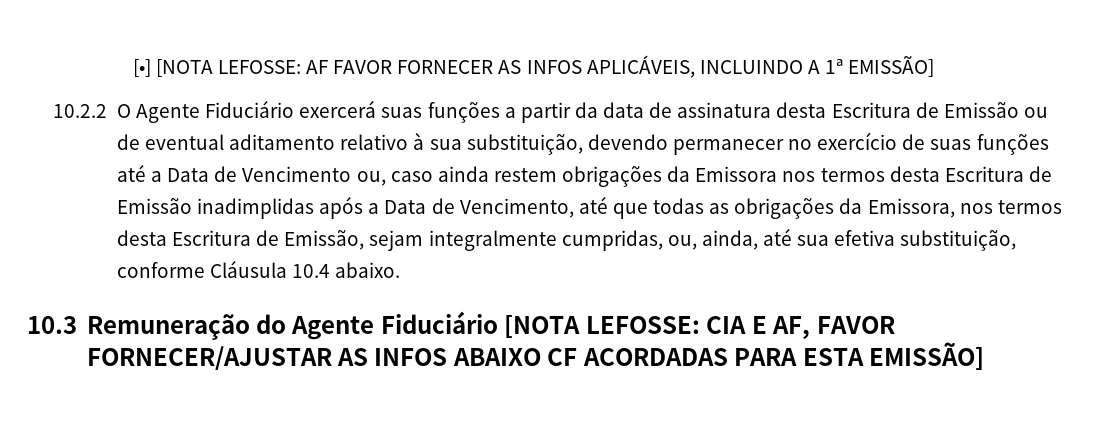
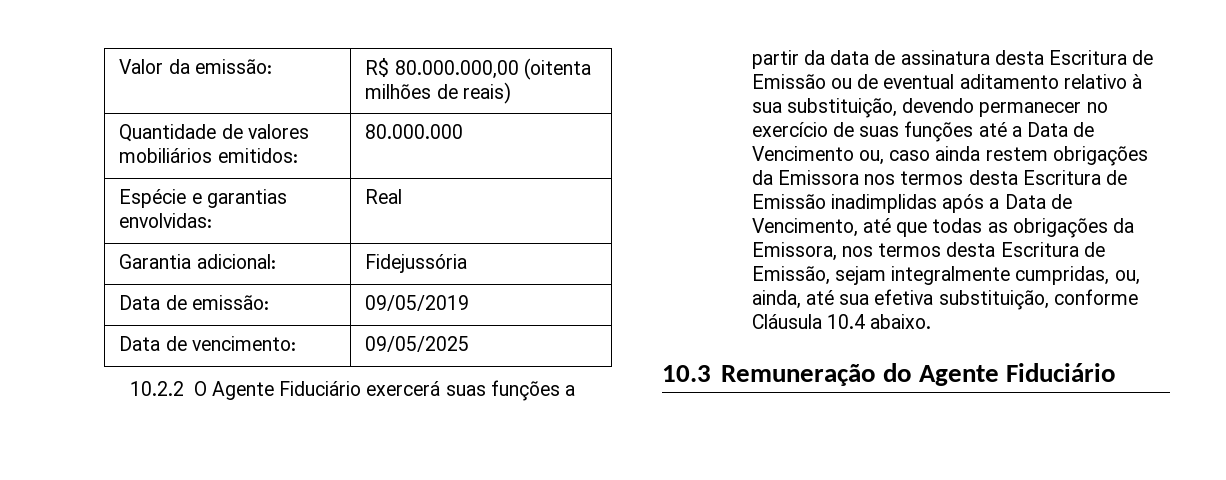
[132,55,935,78] [•] [NOTA LEFOSSE: AF FAVOR FORNECER AS INFOS APLICÁVEIS, INCLUINDO A 1ª EMISSÃO] -> [119,59,272,74] [365,58,591,80] [365,82,511,104] [119,124,309,142] [119,148,298,163] [365,124,464,139] [119,189,287,208] [119,213,213,228] [365,189,403,204] [119,254,276,269] [365,254,468,273] [119,295,269,310] [365,295,470,311] [119,336,296,351] [365,336,470,352] Valor da emissão: | R$ 80.000.000,00 (oitenta milhões de reais) // Quantidade de valores mobiliários emitidos: | 80.000.000 // Espécie e garantias envolvidas: | Real // Garantia adicional: | Fidejussória // Data de emissão: | 09/05/2019 // Data de vencimento: | 09/05/2025
[504,315,895,339] [86,342,985,370] [NOTA LEFOSSE: CIA E AF, FAVOR FORNECER/AJUSTAR AS INFOS ABAIXO CF ACORDADAS PARA ESTA EMISSÃO] -> (1117, 372) none

